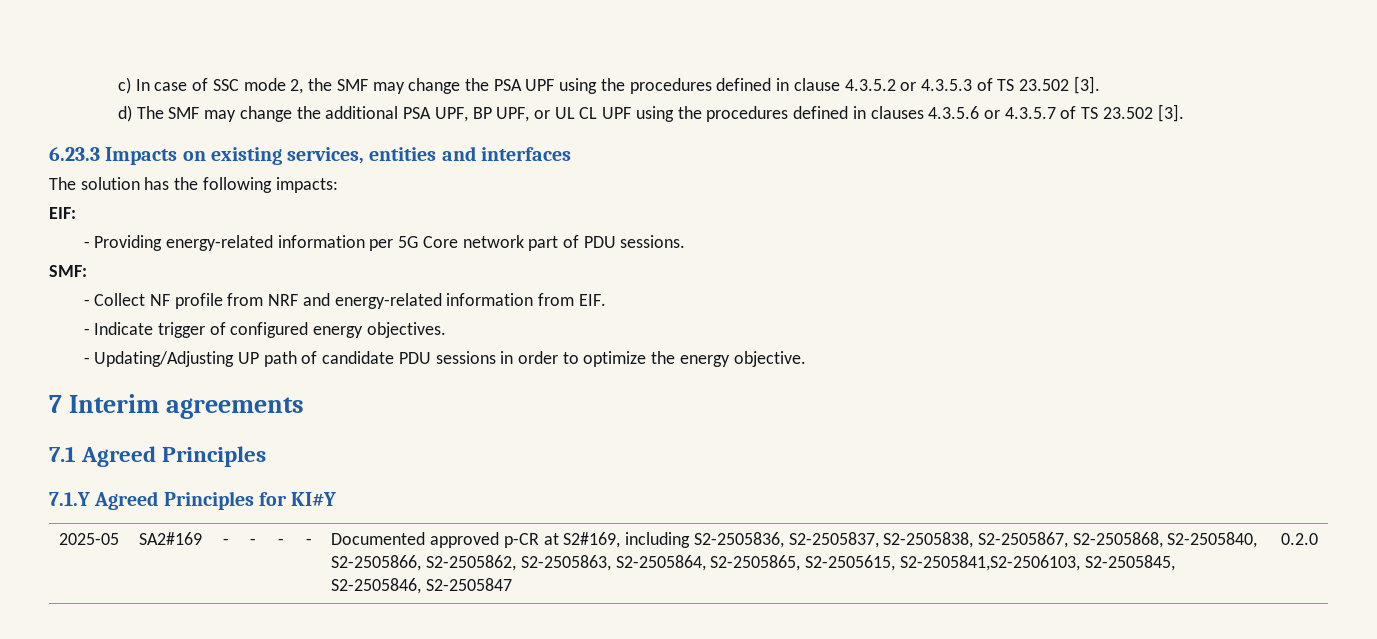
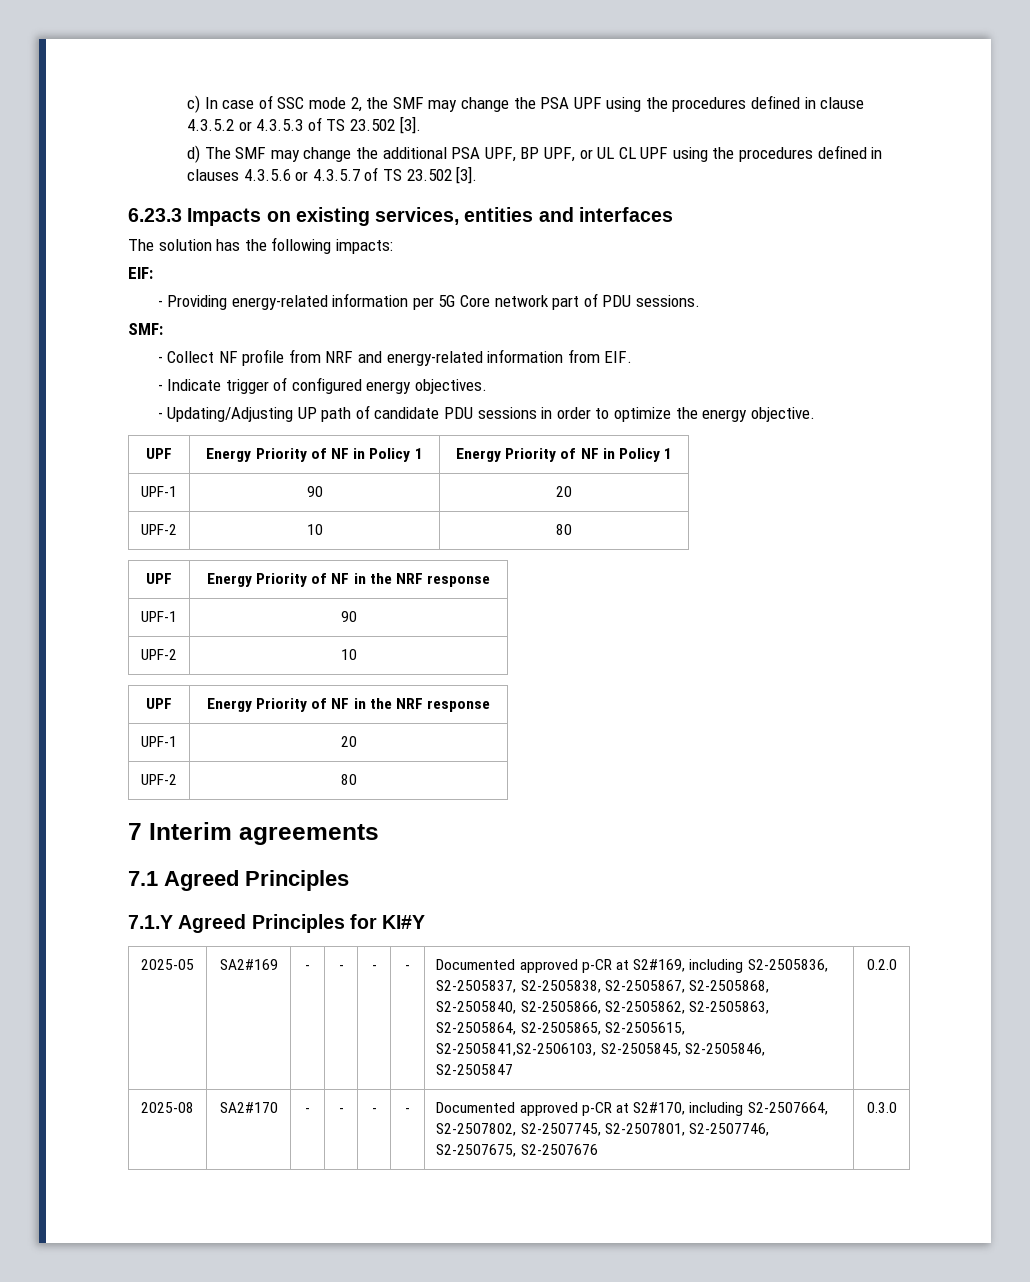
(806, 359) none -> [146,448,172,459] [206,448,423,462] [455,448,673,462] [141,486,177,497] [306,486,323,497] [556,486,572,497] [141,524,177,535] [306,524,323,535] [556,524,572,535] [146,573,172,584] [206,573,491,587] [141,611,177,622] [340,611,357,622] [141,649,177,660] [340,649,357,660] [146,698,172,709] [206,698,491,712] [141,736,177,747] [340,736,357,747] [141,774,177,785] [340,774,357,785] // UPF | Energy Priority of NF in Policy 1 | Energy Priority of NF in Policy 1 // UPF-1 | 90 | 20 // UPF-2 | 10 | 80 // UPF | Energy Priority of NF in the NRF response // UPF-1 | 90 // UPF-2 | 10 // UPF | Energy Priority of NF in the NRF response // UPF-1 | 20 // UPF-2 | 80
(1318, 539) none -> [141,1102,194,1113] [219,1102,278,1113] [305,1108,310,1113] [338,1108,344,1113] [371,1108,377,1113] [405,1108,410,1113] [436,1102,828,1116] [436,1123,769,1136] [436,1144,598,1157] [866,1102,897,1113] // 2025-08 | SA2#170 | - | - | - | - | Documented approved p-CR at S2#170, including S2-2507664, S2-2507802, S2-2507745, S2-2507801, S2-2507746, S2-2507675, S2-2507676 | 0.3.0

